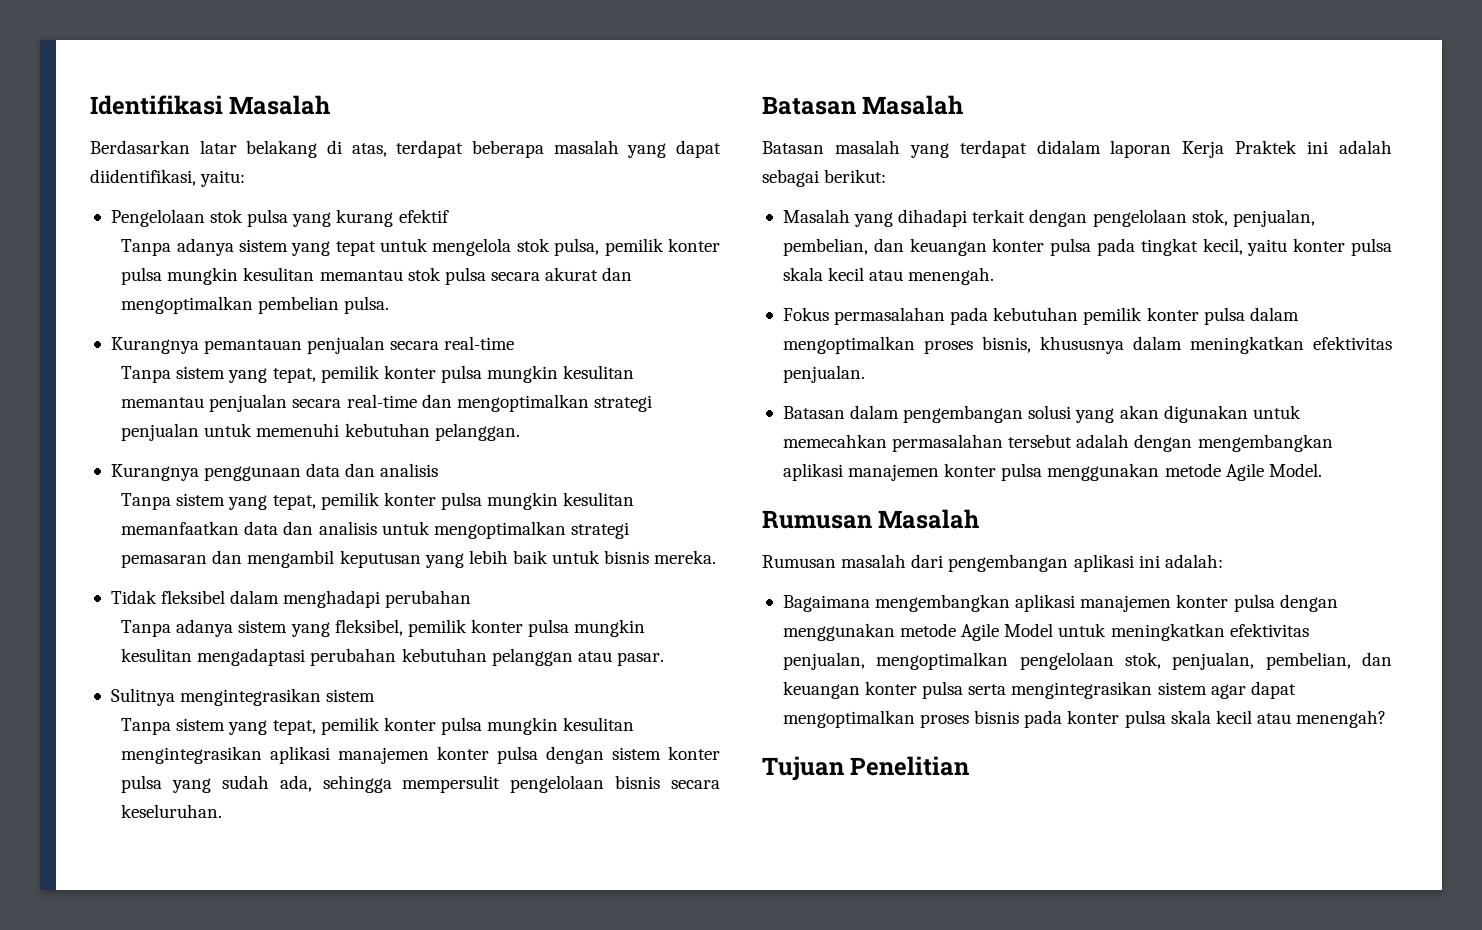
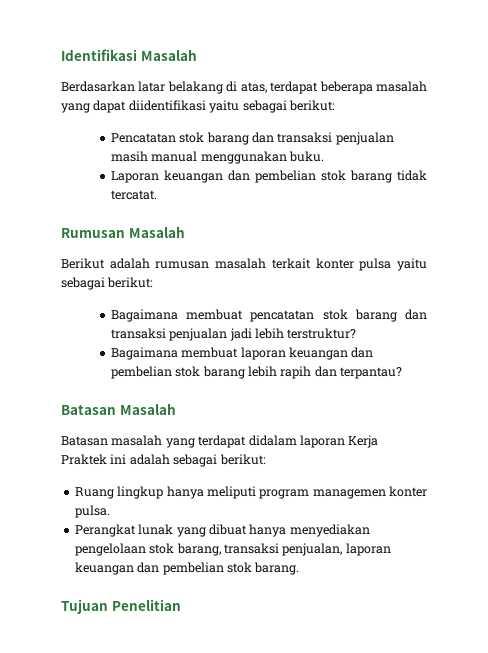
[90,169,246,187] [110,209,449,227] [121,238,720,256] [121,267,633,285] [121,296,390,314] [110,336,515,354] [121,365,635,383] [121,394,652,412] [121,423,520,441] [110,463,439,481] [121,492,635,510] [121,521,629,539] [121,550,717,568] [110,590,472,608] [121,619,646,637] [121,648,664,666] [110,688,376,706] [121,717,635,735] [121,746,720,764] [121,775,720,793] [121,804,223,818] diidentifikasi, yaitu: // Pengelolaan stok pulsa yang kurang efektif // Tanpa adanya sistem yang tepat untuk mengelola stok pulsa, pemilik konter pulsa mungkin kesulitan memantau stok pulsa secara akurat dan mengoptimalkan pembelian pulsa. // Kurangnya pemantauan penjualan secara real-time // Tanpa sistem yang tepat, pemilik konter pulsa mungkin kesulitan memantau penjualan secara real-time dan mengoptimalkan strategi penjualan untuk memenuhi kebutuhan pelanggan. // Kurangnya penggunaan data dan analisis // Tanpa sistem yang tepat, pemilik konter pulsa mungkin kesulitan memanfaatkan data dan analisis untuk mengoptimalkan strategi pemasaran dan mengambil keputusan yang lebih baik untuk bisnis mereka. // Tidak fleksibel dalam menghadapi perubahan // Tanpa adanya sistem yang fleksibel, pemilik konter pulsa mungkin kesulitan mengadaptasi perubahan kebutuhan pelanggan atau pasar. // Sulitnya mengintegrasikan sistem // Tanpa sistem yang tepat, pemilik konter pulsa mungkin kesulitan mengintegrasikan aplikasi manajemen konter pulsa dengan sistem konter pulsa yang sudah ada, sehingga mempersulit pengelolaan bisnis secara keseluruhan. -> [128,100,335,113] [110,132,394,145] [110,151,324,164] [110,170,428,183] [110,190,157,200] [61,226,185,238] [61,258,428,271] [61,277,154,290] [110,309,427,322] [110,328,357,341] [110,347,374,360] [110,366,403,379] diidentifikasi yaitu sebagai berikut: // Pencatatan stok barang dan transaksi penjualan masih manual menggunakan buku. // Laporan keuangan dan pembelian stok barang tidak tercatat. // Rumusan Masalah // Berikut adalah rumusan masalah terkait konter pulsa yaitu sebagai berikut: // Bagaimana membuat pencatatan stok barang dan transaksi penjualan jadi lebih terstruktur? // Bagaimana membuat laporan keuangan dan pembelian stok barang lebih rapih dan terpantau?
[782,209,1315,227] [782,238,1392,256] [782,267,995,285] [782,307,1299,325] [782,336,1392,354] [782,365,865,383] [782,405,1301,423] [782,434,1333,452] [782,463,1322,481] [762,509,980,529] [762,554,1223,572] [782,594,1338,612] [782,623,1309,641] [782,652,1392,670] [782,681,1296,699] [782,710,1387,728] Masalah yang dihadapi terkait dengan pengelolaan stok, penjualan, pembelian, dan keuangan konter pulsa pada tingkat kecil, yaitu konter pulsa skala kecil atau menengah. // Fokus permasalahan pada kebutuhan pemilik konter pulsa dalam mengoptimalkan proses bisnis, khususnya dalam meningkatkan efektivitas penjualan. // Batasan dalam pengembangan solusi yang akan digunakan untuk memecahkan permasalahan tersebut adalah dengan mengembangkan aplikasi manajemen konter pulsa menggunakan metode Agile Model. // Rumusan Masalah // Rumusan masalah dari pengembangan aplikasi ini adalah: // Bagaimana mengembangkan aplikasi manajemen konter pulsa dengan menggunakan metode Agile Model untuk meningkatkan efektivitas penjualan, mengoptimalkan pengelolaan stok, penjualan, pembelian, dan keuangan konter pulsa serta mengintegrasikan sistem agar dapat mengoptimalkan proses bisnis pada konter pulsa skala kecil atau menengah? -> [74,486,427,499] [74,505,110,518] [74,524,370,537] [74,543,391,556] [74,562,300,575] Ruang lingkup hanya meliputi program managemen konter pulsa. // Perangkat lunak yang dibuat hanya menyediakan pengelolaan stok barang, transaksi penjualan, laporan keuangan dan pembelian stok barang.

